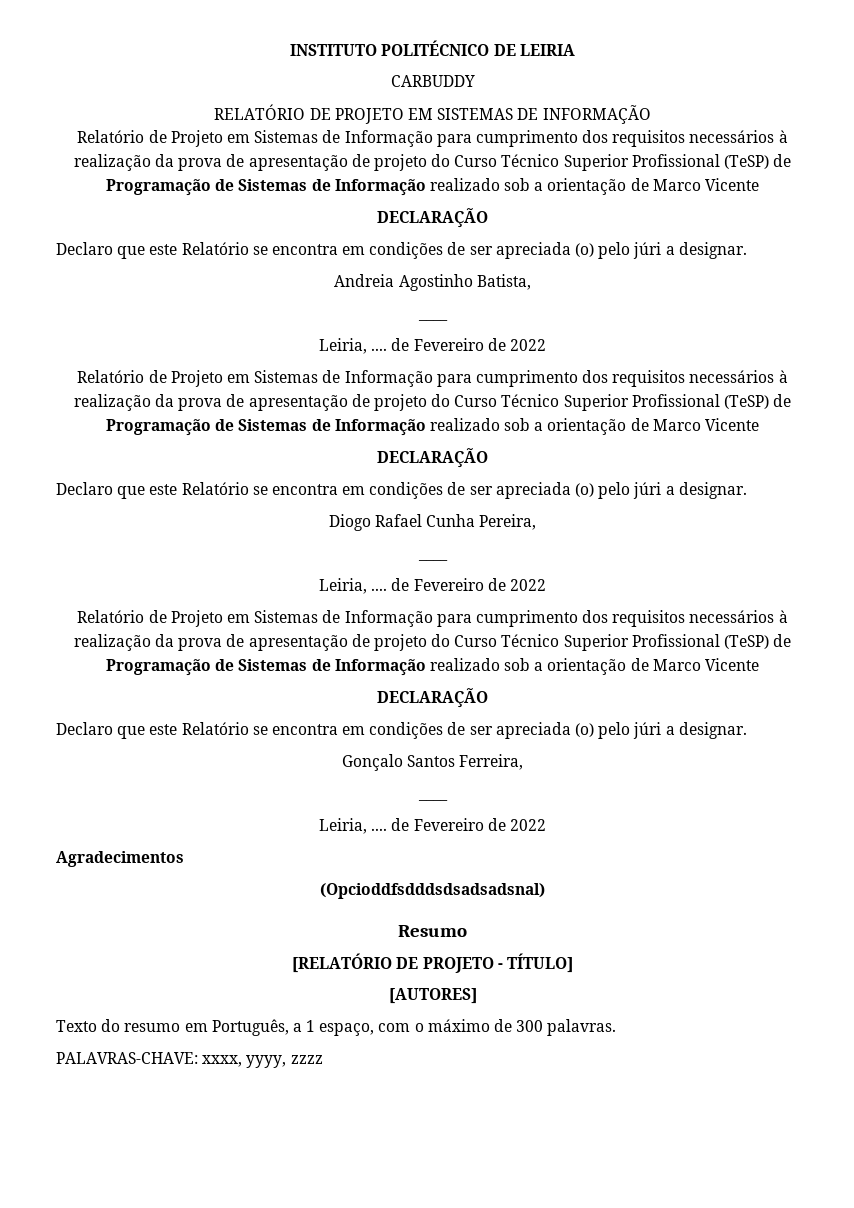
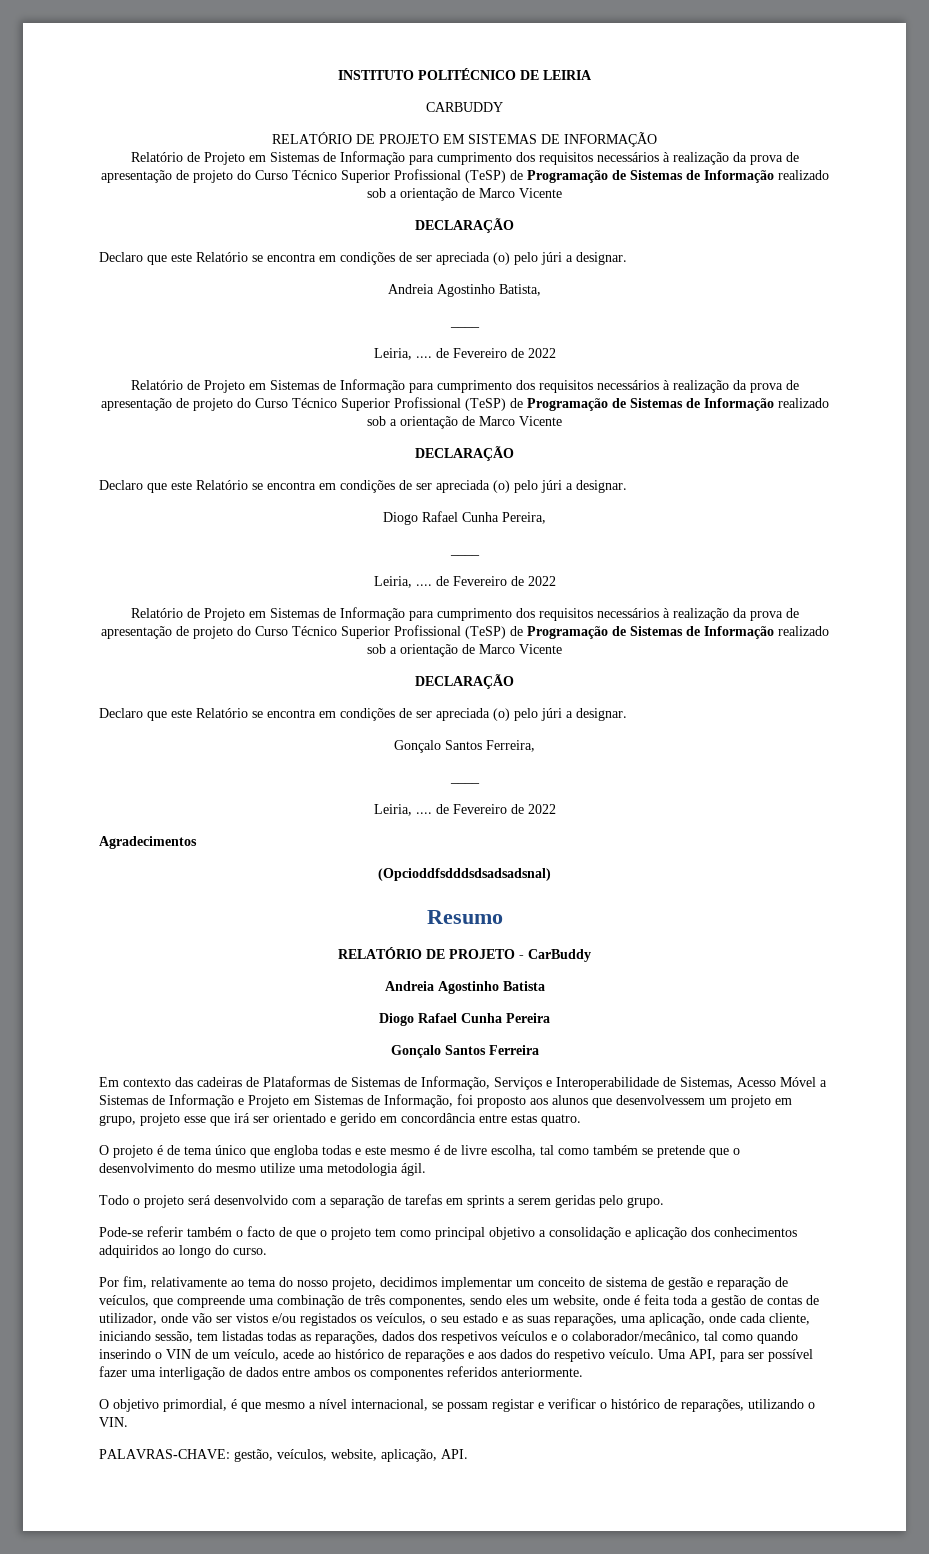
[292,953,393,973] [RELATÓRIO -> [338,947,422,959] RELATÓRIO
[506,953,573,973] [388,988,477,1004] [56,1019,617,1036] [56,1052,323,1068] TÍTULO] // [AUTORES] // Texto do resumo em Português, a 1 espaço, com o máximo de 300 palavras. // PALAVRAS-CHAVE: xxxx, yyyy, zzzz -> [528,949,591,962] [384,981,545,994] [379,1013,550,1026] [390,1045,539,1058] [99,1076,827,1090] [99,1094,792,1108] [99,1113,581,1126] [99,1145,740,1158] [99,1163,426,1176] [99,1194,664,1208] [99,1226,797,1240] [99,1245,267,1258] [99,1276,788,1290] [99,1294,819,1308] [99,1313,810,1326] [99,1331,798,1344] [99,1349,813,1362] [99,1366,583,1380] [99,1398,815,1412] [99,1417,128,1427] [99,1449,468,1462] CarBuddy // Andreia Agostinho Batista // Diogo Rafael Cunha Pereira // Gonçalo Santos Ferreira // Em contexto das cadeiras de Plataformas de Sistemas de Informação, Serviços e Interoperabilidade de Sistemas, Acesso Móvel a Sistemas de Informação e Projeto em Sistemas de Informação, foi proposto aos alunos que desenvolvessem um projeto em grupo, projeto esse que irá ser orientado e gerido em concordância entre estas quatro. // O projeto é de tema único que engloba todas e este mesmo é de livre escolha, tal como também se pretende que o desenvolvimento do mesmo utilize uma metodologia ágil. // Todo o projeto será desenvolvido com a separação de tarefas em sprints a serem geridas pelo grupo. // Pode-se referir também o facto de que o projeto tem como principal objetivo a consolidação e aplicação dos conhecimentos adquiridos ao longo do curso. // Por fim, relativamente ao tema do nosso projeto, decidimos implementar um conceito de sistema de gestão e reparação de veículos, que compreende uma combinação de três componentes, sendo eles um website, onde é feita toda a gestão de contas de utilizador, onde vão ser vistos e/ou registados os veículos, o seu estado e as suas reparações, uma aplicação, onde cada cliente, iniciando sessão, tem listadas todas as reparações, dados dos respetivos veículos e o colaborador/mecânico, tal como quando inserindo o VIN de um veículo, acede ao histórico de reparações e aos dados do respetivo veículo. Uma API, para ser possível fazer uma interligação de dados entre ambos os componentes referidos anteriormente. // O objetivo primordial, é que mesmo a nível internacional, se possam registar e verificar o histórico de reparações, utilizando o VIN. // PALAVRAS-CHAVE: gestão, veículos, website, aplicação, API.

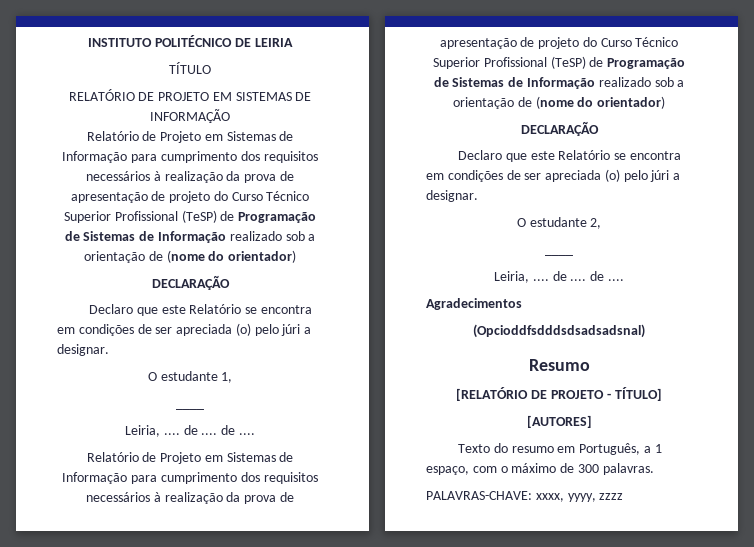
[426,102,503,112] CARBUDDY -> [169,62,211,74] TÍTULO
[479,188,562,198] Marco Vicente -> [166,250,297,263] (nome do orientador)
[388,284,541,297] [449,326,480,328] [373,348,556,360] Andreia Agostinho Batista, // ____ // Leiria, .... de Fevereiro de 2022 -> [147,371,233,383] [176,408,204,410] [125,425,255,437] O estudante 1, // ____ // Leiria, .... de .... de ....
[479,416,562,426] Marco Vicente -> [535,96,666,109] (nome do orientador)
[383,511,546,525] [449,554,480,556] [373,576,556,588] [130,607,799,621] [100,625,829,639] [367,644,562,657] [415,674,514,689] [99,708,627,721] [394,740,535,753] [449,782,480,784] [373,804,556,816] Diogo Rafael Cunha Pereira, // ____ // Leiria, .... de Fevereiro de 2022 // Relatório de Projeto em Sistemas de Informação para cumprimento dos requisitos necessários à realização da prova de apresentação de projeto do Curso Técnico Superior Profissional (TeSP) de Programação de Sistemas de Informação realizado sob a orientação de Marco Vicente // DECLARAÇÃO // Declaro que este Relatório se encontra em condições de ser apreciada (o) pelo júri a designar. // Gonçalo Santos Ferreira, // ____ // Leiria, .... de Fevereiro de 2022 -> [516,217,602,229] [545,254,573,256] [494,271,624,283] O estudante 2, // ____ // Leiria, .... de .... de ....
[338,947,422,959] RELATÓRIO -> [456,387,529,401] [RELATÓRIO
[528,949,591,962] [384,981,545,994] [379,1013,550,1026] [390,1045,539,1058] [99,1076,827,1090] [99,1094,792,1108] [99,1113,581,1126] [99,1145,740,1158] [99,1163,426,1176] [99,1194,664,1208] [99,1226,797,1240] [99,1245,267,1258] [99,1276,788,1290] [99,1294,819,1308] [99,1313,810,1326] [99,1331,798,1344] [99,1349,813,1362] [99,1366,583,1380] [99,1398,815,1412] [99,1417,128,1427] [99,1449,468,1462] CarBuddy // Andreia Agostinho Batista // Diogo Rafael Cunha Pereira // Gonçalo Santos Ferreira // Em contexto das cadeiras de Plataformas de Sistemas de Informação, Serviços e Interoperabilidade de Sistemas, Acesso Móvel a Sistemas de Informação e Projeto em Sistemas de Informação, foi proposto aos alunos que desenvolvessem um projeto em grupo, projeto esse que irá ser orientado e gerido em concordância entre estas quatro. // O projeto é de tema único que engloba todas e este mesmo é de livre escolha, tal como também se pretende que o desenvolvimento do mesmo utilize uma metodologia ágil. // Todo o projeto será desenvolvido com a separação de tarefas em sprints a serem geridas pelo grupo. // Pode-se referir também o facto de que o projeto tem como principal objetivo a consolidação e aplicação dos conhecimentos adquiridos ao longo do curso. // Por fim, relativamente ao tema do nosso projeto, decidimos implementar um conceito de sistema de gestão e reparação de veículos, que compreende uma combinação de três componentes, sendo eles um website, onde é feita toda a gestão de contas de utilizador, onde vão ser vistos e/ou registados os veículos, o seu estado e as suas reparações, uma aplicação, onde cada cliente, iniciando sessão, tem listadas todas as reparações, dados dos respetivos veículos e o colaborador/mecânico, tal como quando inserindo o VIN de um veículo, acede ao histórico de reparações e aos dados do respetivo veículo. Uma API, para ser possível fazer uma interligação de dados entre ambos os componentes referidos anteriormente. // O objetivo primordial, é que mesmo a nível internacional, se possam registar e verificar o histórico de reparações, utilizando o VIN. // PALAVRAS-CHAVE: gestão, veículos, website, aplicação, API. -> [614,387,662,401] [526,415,592,428] [458,443,662,455] [426,463,654,475] [426,491,624,502] TÍTULO] // [AUTORES] // Texto do resumo em Português, a 1 espaço, com o máximo de 300 palavras. // PALAVRAS-CHAVE: xxxx, yyyy, zzzz

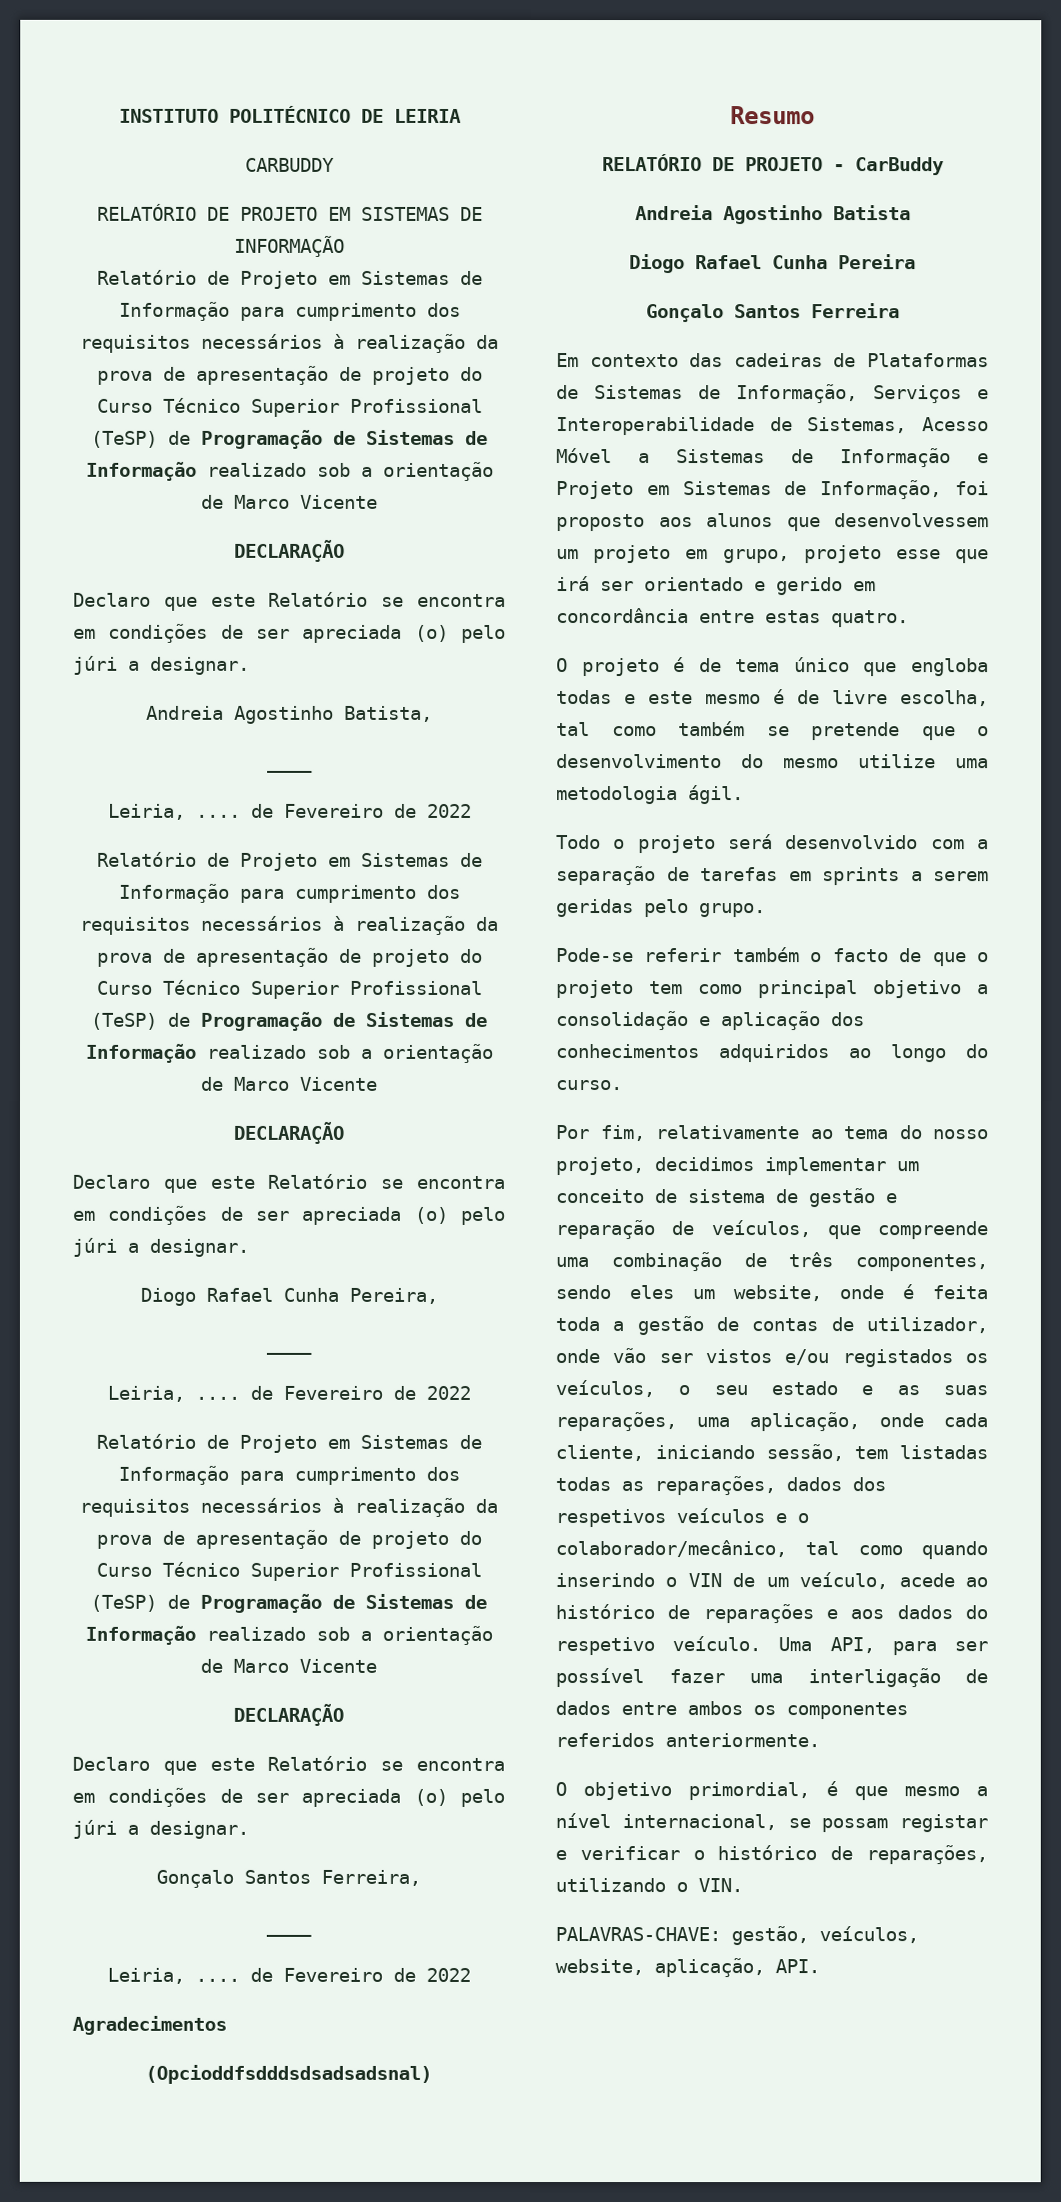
[169,62,211,74] TÍTULO -> [245,157,335,172] CARBUDDY
[166,250,297,263] (nome do orientador) -> [234,494,378,509] Marco Vicente
[147,371,233,383] [176,408,204,410] [125,425,255,437] O estudante 1, // ____ // Leiria, .... de .... de .... -> [146,705,433,724] [267,768,313,773] [107,803,472,820] Andreia Agostinho Batista, // ____ // Leiria, .... de Fevereiro de 2022
[535,96,666,109] (nome do orientador) -> [234,1076,378,1091] Marco Vicente
[516,217,602,229] [545,254,573,256] [494,271,624,283] O estudante 2, // ____ // Leiria, .... de .... de .... -> [139,1287,438,1306] [266,1350,312,1355] [106,1385,471,1402] [95,1433,482,1453] [117,1465,460,1485] [79,1497,498,1517] [95,1529,482,1549] [95,1561,482,1581] [90,1593,487,1613] [84,1625,493,1645] [200,1658,377,1673] [233,1703,344,1726] [72,1755,505,1775] [72,1787,505,1807] [72,1819,249,1839] [156,1869,421,1888] [266,1932,312,1937] [106,1967,471,1984] Diogo Rafael Cunha Pereira, // ____ // Leiria, .... de Fevereiro de 2022 // Relatório de Projeto em Sistemas de Informação para cumprimento dos requisitos necessários à realização da prova de apresentação de projeto do Curso Técnico Superior Profissional (TeSP) de Programação de Sistemas de Informação realizado sob a orientação de Marco Vicente // DECLARAÇÃO // Declaro que este Relatório se encontra em condições de ser apreciada (o) pelo júri a designar. // Gonçalo Santos Ferreira, // ____ // Leiria, .... de Fevereiro de 2022
[456,387,529,401] [RELATÓRIO -> [601,154,702,172] RELATÓRIO
[614,387,662,401] [526,415,592,428] [458,443,662,455] [426,463,654,475] [426,491,624,502] TÍTULO] // [AUTORES] // Texto do resumo em Português, a 1 espaço, com o máximo de 300 palavras. // PALAVRAS-CHAVE: xxxx, yyyy, zzzz -> [854,157,944,176] [634,205,911,225] [629,254,916,274] [645,303,900,323] [556,353,989,368] [556,384,989,404] [556,417,989,436] [556,448,989,468] [556,480,989,500] [556,513,989,532] [556,545,989,564] [556,576,876,596] [556,608,909,628] [556,657,989,677] [556,689,989,707] [556,721,989,741] [556,754,989,769] [556,785,744,805] [556,834,989,854] [556,866,989,886] [556,899,766,918] [556,947,989,967] [556,980,989,999] [556,1011,865,1031] [556,1044,989,1063] [556,1080,623,1091] [555,1125,988,1142] [555,1157,919,1176] [555,1188,897,1208] [555,1220,988,1240] [555,1252,988,1272] [555,1284,988,1302] [555,1316,988,1336] [555,1348,988,1368] [555,1380,988,1398] [555,1412,988,1432] [555,1444,988,1462] [555,1476,886,1496] [555,1508,809,1528] [555,1540,988,1560] [555,1572,988,1590] [555,1604,988,1624] [555,1636,988,1656] [555,1668,988,1688] [555,1701,908,1720] [555,1733,820,1748] [555,1781,988,1801] [555,1813,988,1833] [555,1845,988,1865] [555,1878,743,1893] [555,1926,919,1946] [555,1958,820,1978] CarBuddy // Andreia Agostinho Batista // Diogo Rafael Cunha Pereira // Gonçalo Santos Ferreira // Em contexto das cadeiras de Plataformas de Sistemas de Informação, Serviços e Interoperabilidade de Sistemas, Acesso Móvel a Sistemas de Informação e Projeto em Sistemas de Informação, foi proposto aos alunos que desenvolvessem um projeto em grupo, projeto esse que irá ser orientado e gerido em concordância entre estas quatro. // O projeto é de tema único que engloba todas e este mesmo é de livre escolha, tal como também se pretende que o desenvolvimento do mesmo utilize uma metodologia ágil. // Todo o projeto será desenvolvido com a separação de tarefas em sprints a serem geridas pelo grupo. // Pode-se referir também o facto de que o projeto tem como principal objetivo a consolidação e aplicação dos conhecimentos adquiridos ao longo do curso. // Por fim, relativamente ao tema do nosso projeto, decidimos implementar um conceito de sistema de gestão e reparação de veículos, que compreende uma combinação de três componentes, sendo eles um website, onde é feita toda a gestão de contas de utilizador, onde vão ser vistos e/ou registados os veículos, o seu estado e as suas reparações, uma aplicação, onde cada cliente, iniciando sessão, tem listadas todas as reparações, dados dos respetivos veículos e o colaborador/mecânico, tal como quando inserindo o VIN de um veículo, acede ao histórico de reparações e aos dados do respetivo veículo. Uma API, para ser possível fazer uma interligação de dados entre ambos os componentes referidos anteriormente. // O objetivo primordial, é que mesmo a nível internacional, se possam registar e verificar o histórico de reparações, utilizando o VIN. // PALAVRAS-CHAVE: gestão, veículos, website, aplicação, API.

